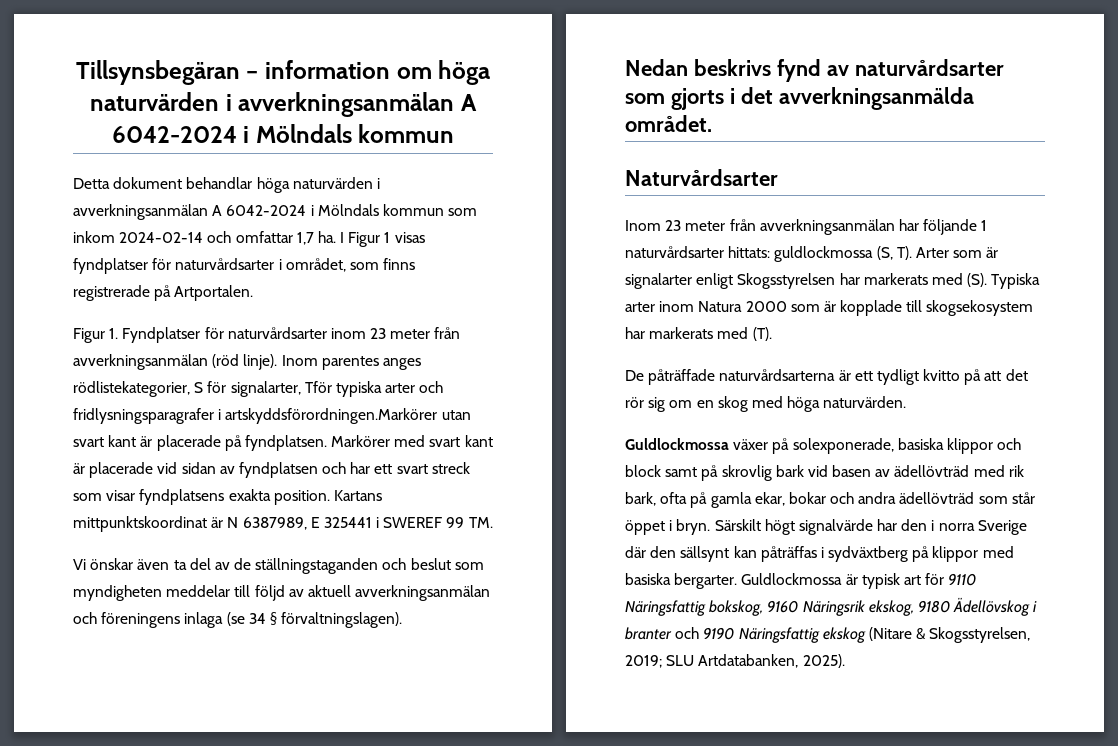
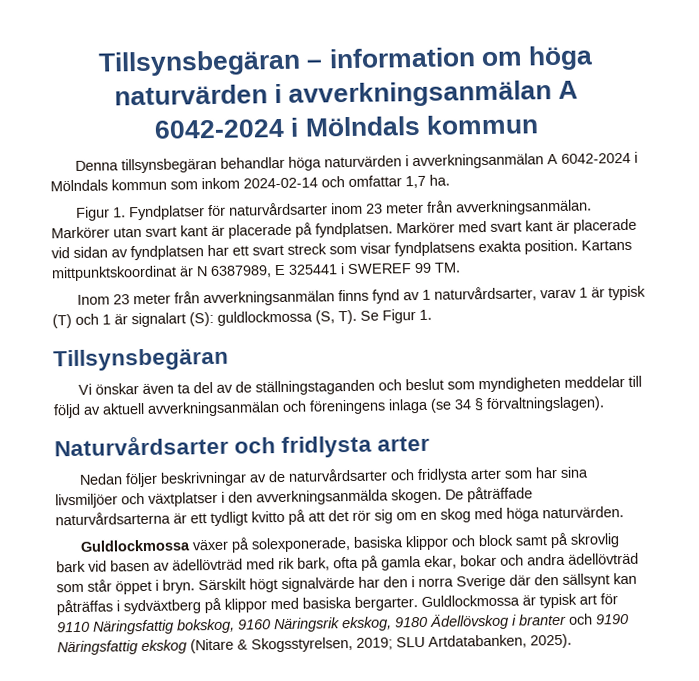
[73,177,183,189] Detta dokument -> [74,157,217,174] Denna tillsynsbegäran
[340,232,425,247] [73,258,416,274] [73,285,254,301] I Figur 1 visas fyndplatser för naturvårdsarter i området, som finns registrerade på Artportalen. -> (450, 180) none
[73,354,421,370] [73,381,444,397] [73,408,438,424] avverkningsanmälan (röd linje). Inom parentes anges rödlistekategorier, S för signalarter, Tför typiska arter och fridlysningsparagrafer i artskyddsförordningen.Markörer -> [454,199,592,216] [51,226,110,239] avverkningsanmälan. Markörer
[322,462,347,474] och -> (204, 253) none
(493, 522) none -> [76,285,646,307] [52,309,432,329] [53,347,229,372] // Inom 23 meter från avverkningsanmälan finns fynd av 1 naturvårdsarter, varav 1 är typisk (T) och 1 är signalart (S): guldlockmossa (S, T). Se Figur 1. // Tillsynsbegäran
[625,59,1004,82] [625,87,974,110] [625,115,712,132] [625,169,778,186] [625,219,988,235] [625,246,999,262] [625,273,1041,289] [625,300,1034,316] [625,327,772,341] Nedan beskrivs fynd av naturvårdsarter som gjorts i det avverkningsanmälda området. // Naturvårdsarter // Inom 23 meter från avverkningsanmälan har följande 1 naturvårdsarter hittats: guldlockmossa (S, T). Arter som är signalarter enligt Skogsstyrelsen har markerats med (S). Typiska arter inom Natura 2000 som är kopplade till skogsekosystem har markerats med (T). // -> [54,435,431,458] [78,466,589,488] [55,488,442,509] Naturvårdsarter och fridlysta arter // Nedan följer beskrivningar av de naturvårdsarter och fridlysta arter som har sina livsmiljöer och växtplatser i den avverkningsanmälda skogen.

